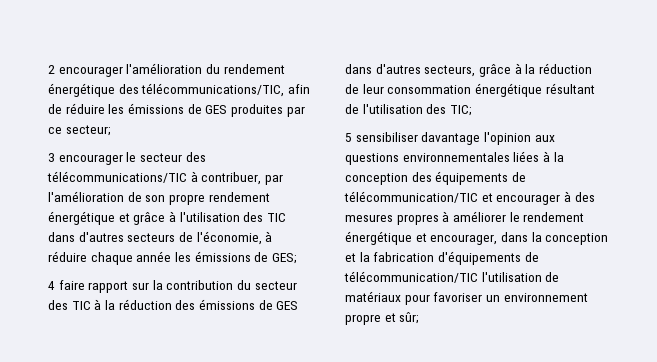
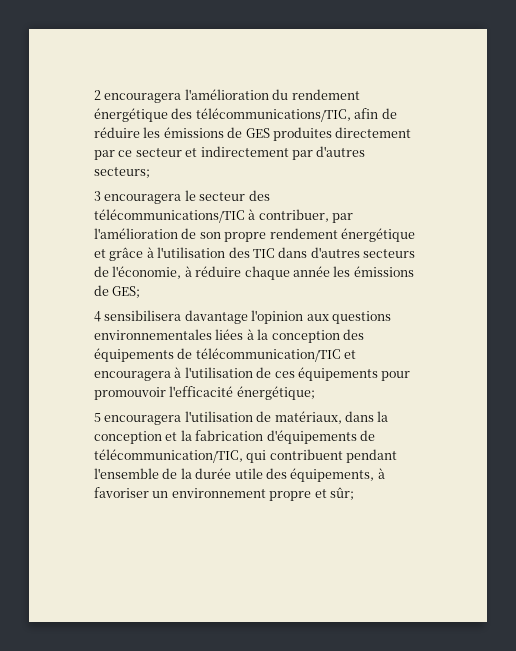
[58,66,123,77] encourager -> [104,93,182,103] encouragera
(283, 110) none -> [335,127,412,138] directement
[65,125,111,136] secteur; -> [135,146,366,160] [94,167,150,178] secteur et indirectement par d'autres secteurs;
[58,154,123,165] encourager -> [104,194,182,204] encouragera
[58,280,297,293] [48,299,299,310] [345,63,592,77] [345,83,595,97] [345,104,472,116] [345,132,418,142] faire rapport sur la contribution du secteur des TIC à la réduction des émissions de GES dans d'autres secteurs, grâce à la réduction de leur consommation énergétique résultant de l'utilisation des TIC; // 5 sensibiliser -> [104,310,182,321] sensibilisera
[496,191,595,205] [345,211,585,225] [345,231,498,245] encourager à des mesures propres à améliorer le rendement énergétique et encourager, -> [94,367,411,381] [94,386,315,400] [94,411,342,425] encouragera à l'utilisation de ces équipements pour promouvoir l'efficacité énergétique; // 5 encouragera l'utilisation de matériaux,
[344,271,560,283] [345,291,430,305] télécommunication/TIC l'utilisation de matériaux pour -> [94,449,398,463] [94,468,385,482] télécommunication/TIC, qui contribuent pendant l'ensemble de la durée utile des équipements, à

